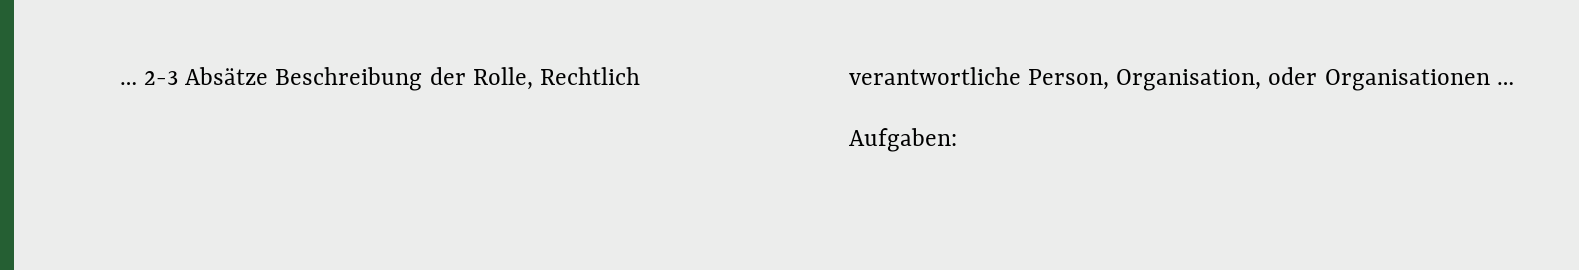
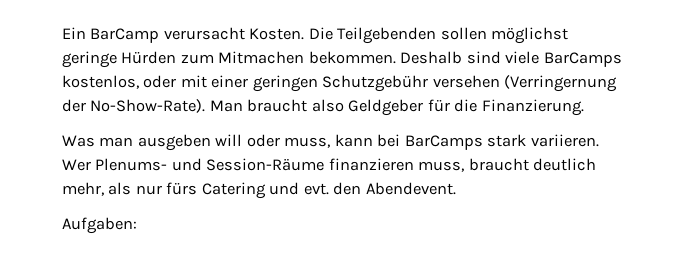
[120,67,1514,91] … 2-3 Absätze Beschreibung der Rolle, Rechtlich verantwortliche Person, Organisation, oder Organisationen … -> [62,27,569,44] [62,51,622,68] [62,75,618,92] [62,99,584,116] [62,134,599,151] [62,158,597,172] [62,182,456,199] Ein BarCamp verursacht Kosten. Die Teilgebenden sollen möglichst geringe Hürden zum Mitmachen bekommen. Deshalb sind viele BarCamps kostenlos, oder mit einer geringen Schutzgebühr versehen (Verringernung der No-Show-Rate). Man braucht also Geldgeber für die Finanzierung. // Was man ausgeben will oder muss, kann bei BarCamps stark variieren. Wer Plenums- und Session-Räume finanzieren muss, braucht deutlich mehr, als nur fürs Catering und evt. den Abendevent.

